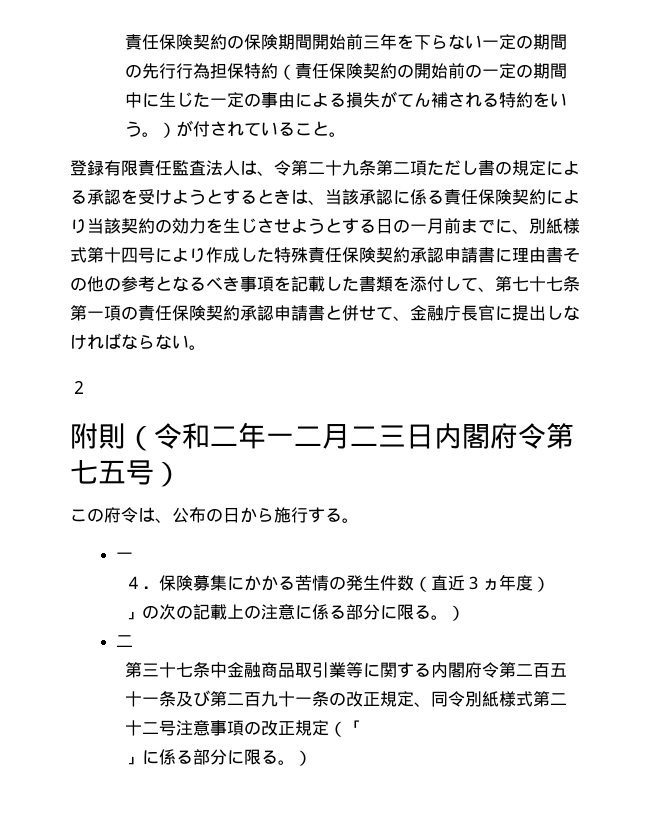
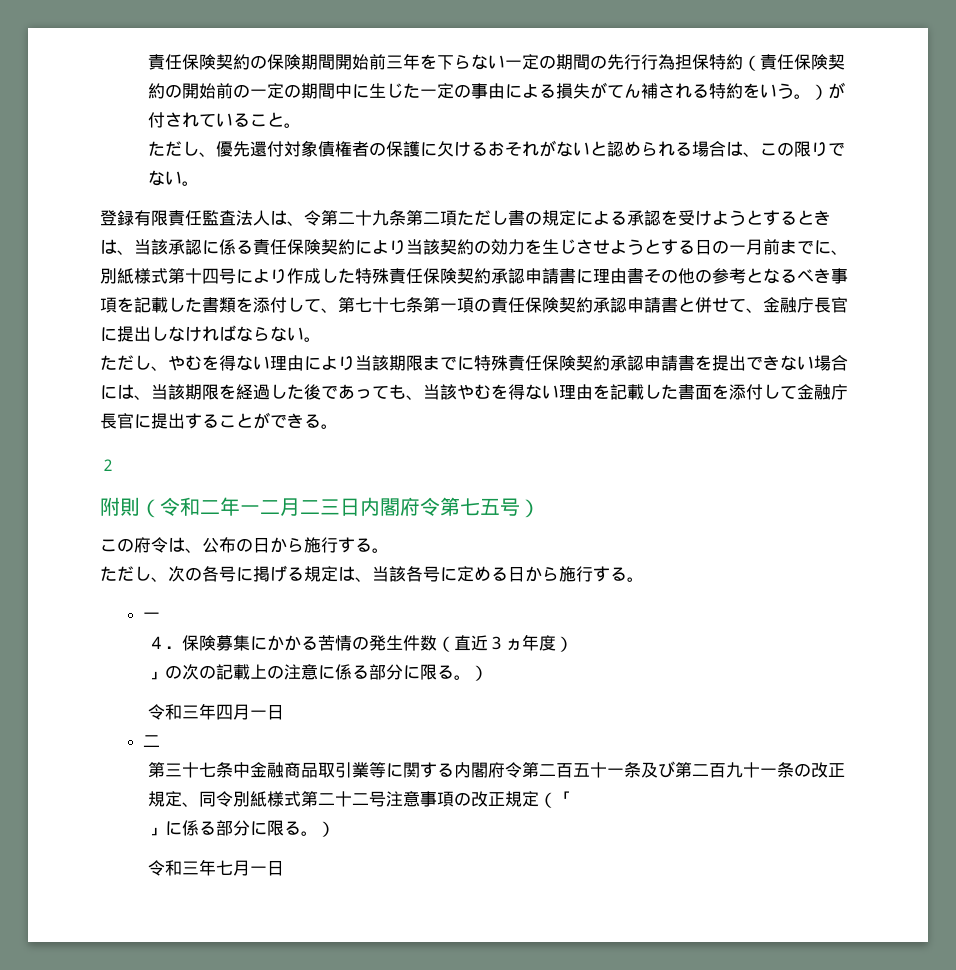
(346, 134) none -> [148,140,846,157] [148,170,200,186] // ただし、優先還付対象債権者の保護に欠けるおそれがないと認められる場合は、この限りでない。
(206, 347) none -> [100,355,848,371] [100,384,848,400] [100,412,338,429] // ただし、やむを得ない理由により当該期限までに特殊責任保険契約承認申請書を提出できない場合には、当該期限を経過した後であっても、当該やむを得ない理由を記載した書面を添付して金融庁長官に提出することができる。
(359, 520) none -> [100,565,644,582] // ただし、次の各号に掲げる規定は、当該各号に定める日から施行する。
(465, 613) none -> [148,703,285,720] // 令和三年四月一日
(312, 758) none -> [148,859,285,876] // 令和三年七月一日

